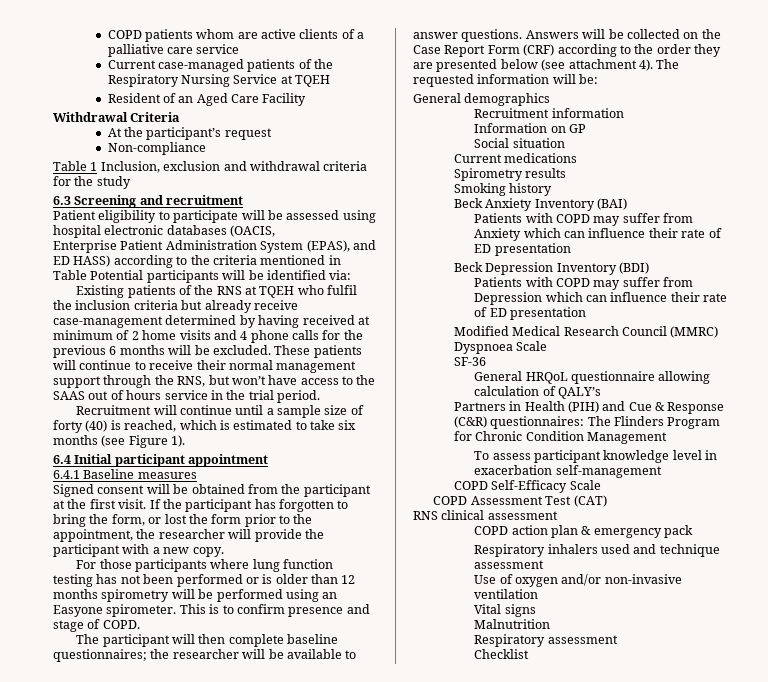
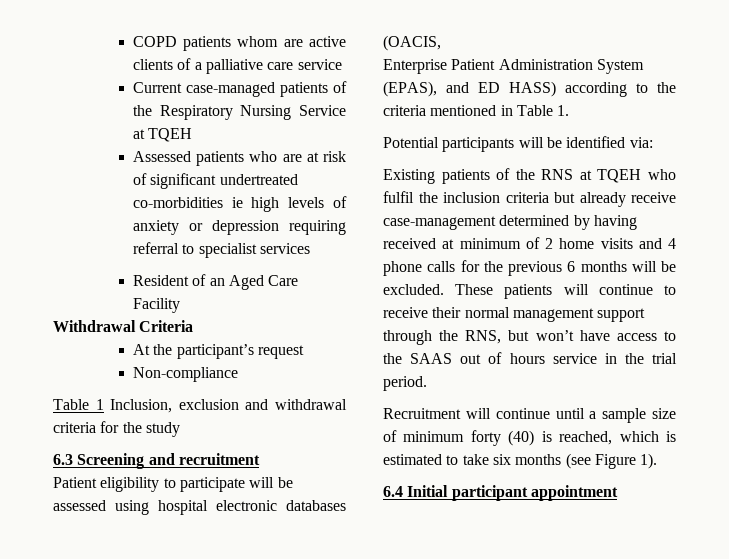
(331, 81) none -> [132,151,346,166] [132,173,298,189] [132,196,347,212] [132,220,346,235] [132,242,310,258] // Assessed patients who are at risk of significant undertreated co-morbidities ie high levels of anxiety or depression requiring referral to specialist services
(87, 275) none -> [557,105,570,116] 1. //
(364, 410) none -> [403,431,465,442] minimum
[53,469,197,479] [53,484,371,497] [53,499,349,512] [53,514,313,527] [53,529,324,542] [53,544,224,557] [76,559,334,572] [53,574,356,587] [53,589,338,602] [53,604,370,617] [53,619,140,632] [76,634,339,647] [53,649,357,662] [413,29,721,42] [413,44,721,57] [413,59,680,72] [413,74,599,87] [413,93,551,106] [474,108,624,118] [474,123,587,133] [474,138,565,148] [453,153,578,163] [453,168,567,181] [453,183,553,196] [453,198,627,211] [474,213,694,226] [474,228,722,241] [474,243,571,256] [453,262,649,275] [474,277,694,290] [474,292,728,305] [474,307,587,320] [453,326,719,338] [453,341,548,354] [453,357,486,366] [474,371,711,384] [474,386,602,399] [453,401,725,414] [453,416,721,429] [453,431,667,444] [474,450,718,463] [474,465,662,478] [453,480,601,493] [433,495,607,507] [413,510,558,520] [474,525,694,538] [474,544,720,557] [474,560,545,569] [474,574,682,587] [474,589,539,599] [474,604,536,617] [474,619,551,629] [474,634,618,647] [474,649,530,659] // 6.4.1 Baseline measures // Signed consent will be obtained from the participant at the first visit. If the participant has forgotten to bring the form, or lost the form prior to the appointment, the researcher will provide the participant with a new copy. // For those participants where lung function testing has not been performed or is older than 12 months spirometry will be performed using an Easyone spirometer. This is to confirm presence and stage of COPD. // The participant will then complete baseline questionnaires; the researcher will be available to answer questions. Answers will be collected on the Case Report Form (CRF) according to the order they are presented below (see attachment 4). The requested information will be: // General demographics // Recruitment information // Information on GP // Social situation // Current medications // Spirometry results // Smoking history // Beck Anxiety Inventory (BAI) // Patients with COPD may suffer from Anxiety which can influence their rate of ED presentation // Beck Depression Inventory (BDI) // Patients with COPD may suffer from Depression which can influence their rate of ED presentation // Modified Medical Research Council (MMRC) Dyspnoea Scale // SF-36 // General HRQoL questionnaire allowing calculation of QALY’s // Partners in Health (PIH) and Cue & Response (C&R) questionnaires: The Flinders Program for Chronic Condition Management // To assess participant knowledge level in exacerbation self-management // COPD Self-Efficacy Scale // COPD Assessment Test (CAT) // RNS clinical assessment // COPD action plan & emergency pack // Respiratory inhalers used and technique assessment // Use of oxygen and/or non-invasive ventilation // Vital signs // Malnutrition // Respiratory assessment // Checklist -> (618, 493) none

